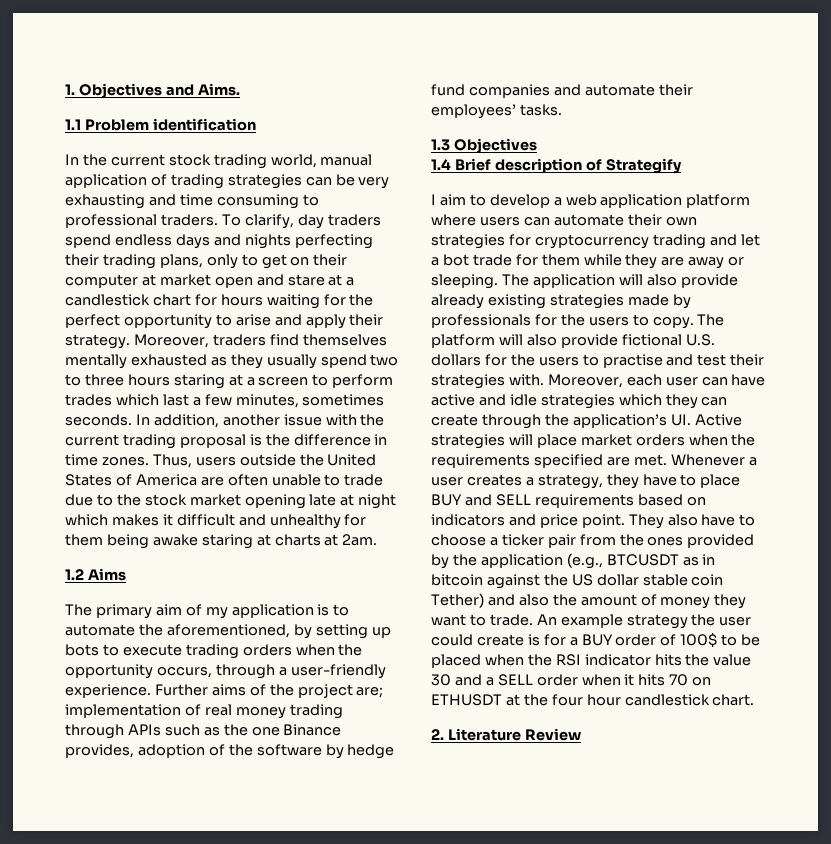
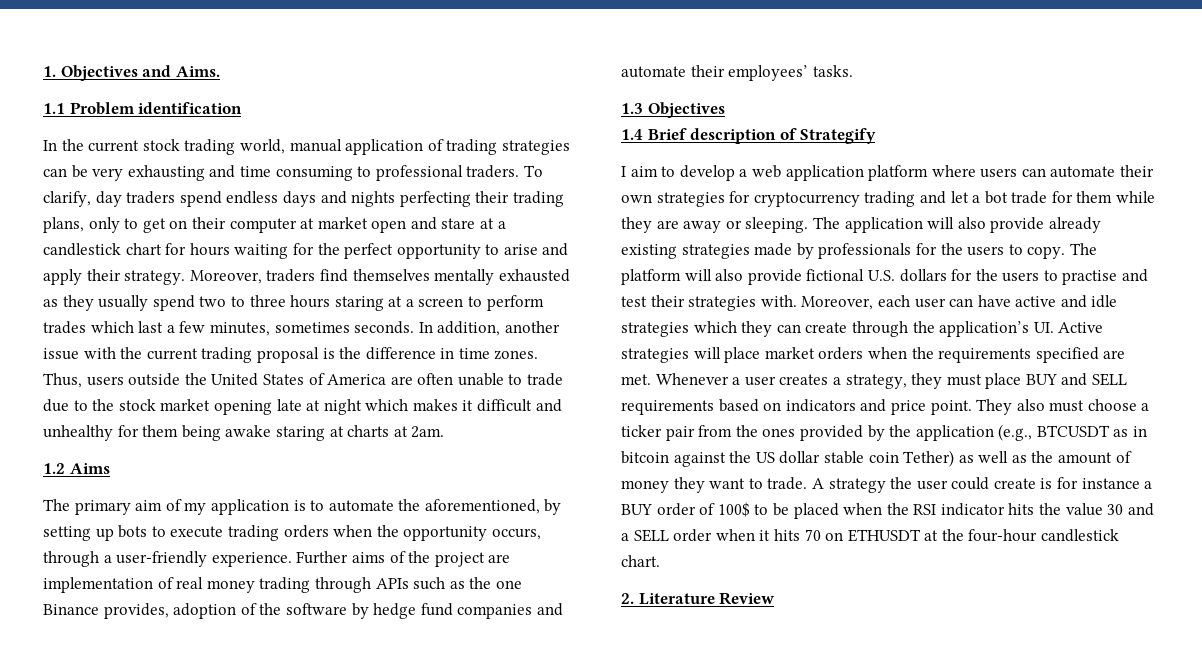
[356,687,384,698] are; -> [488,554,511,563] are
[642,474,697,486] have to -> [946,374,982,386] must
[701,514,756,526] have to -> [1049,400,1085,412] must
[487,594,549,606] and also -> [958,451,1027,463] as well as
[536,614,623,628] An example -> [811,478,824,489] A
(566, 640) none -> [1081,478,1140,489] instance
[551,694,621,706] four hour -> [968,529,1038,542] four-hour

